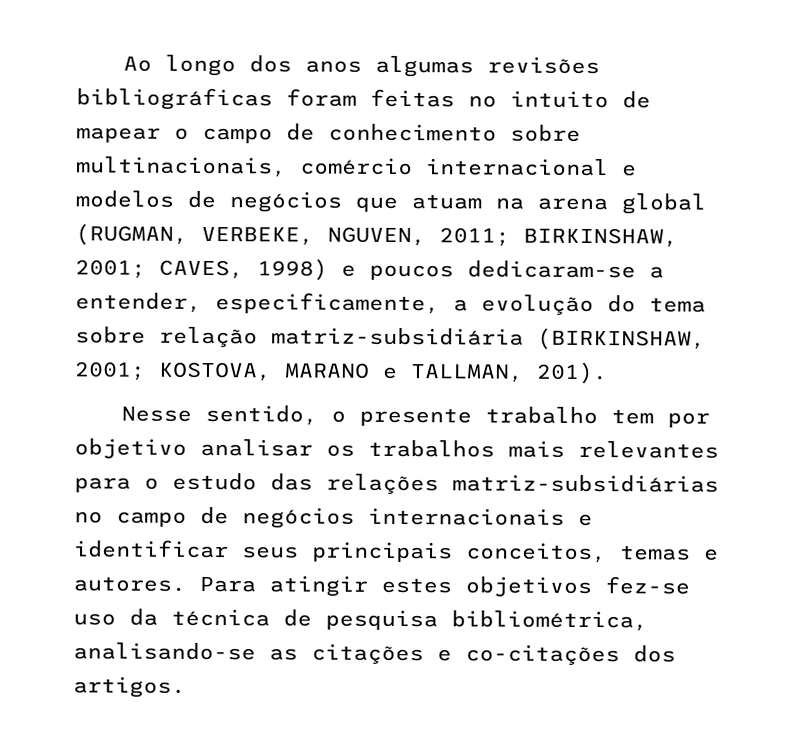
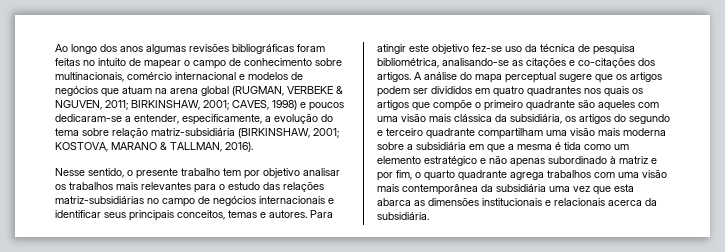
[201,226,314,246] VERBEKE, -> [287,86,343,94] VERBEKE &
[382,361,608,385] e TALLMAN, 201). -> [160,142,253,152] & TALLMAN, 2016).
[381,576,592,598] estes objetivos -> [409,44,469,54] este objetivo
(186, 687) none -> [414,72,662,83] [377,86,643,97] [377,99,659,111] [377,113,670,124] [377,127,666,139] [377,142,629,153] [377,155,657,167] [377,169,667,181] [377,184,634,195] [377,197,657,206] [377,212,429,220] A análise do mapa perceptual sugere que os artigos podem ser divididos em quatro quadrantes nos quais os artigos que compõe o primeiro quadrante são aqueles com uma visão mais clássica da subsidiária, os artigos do segundo e terceiro quadrante compartilham uma visão mais moderna sobre a subsidiária em que a mesma é tida como um elemento estratégico e não apenas subordinado à matriz e por fim, o quarto quadrante agrega trabalhos com uma visão mais contemporânea da subsidiária uma vez que esta abarca as dimensões institucionais e relacionais acerca da subsidiária.

